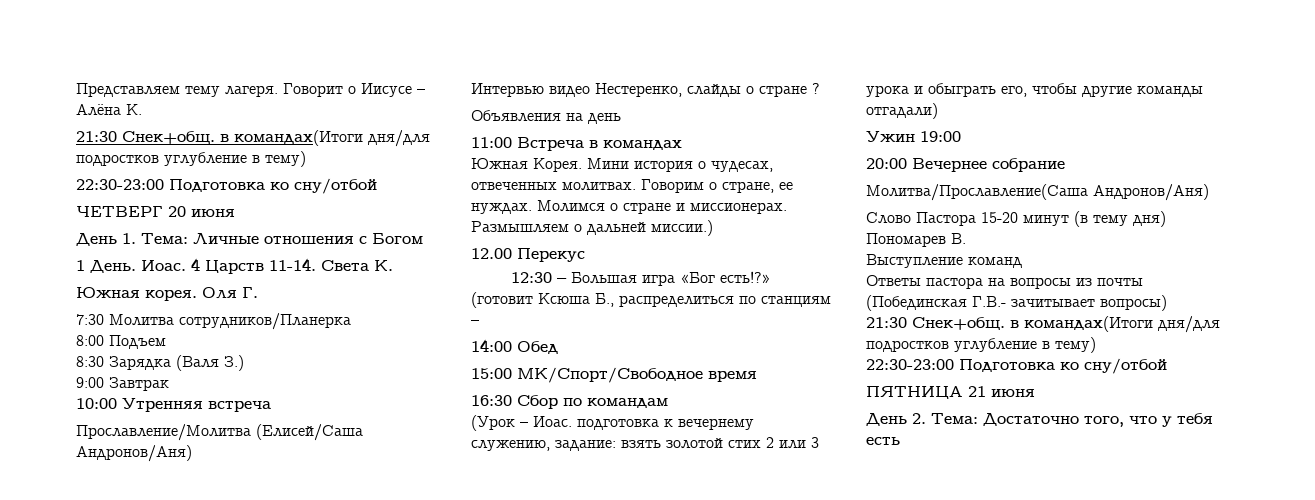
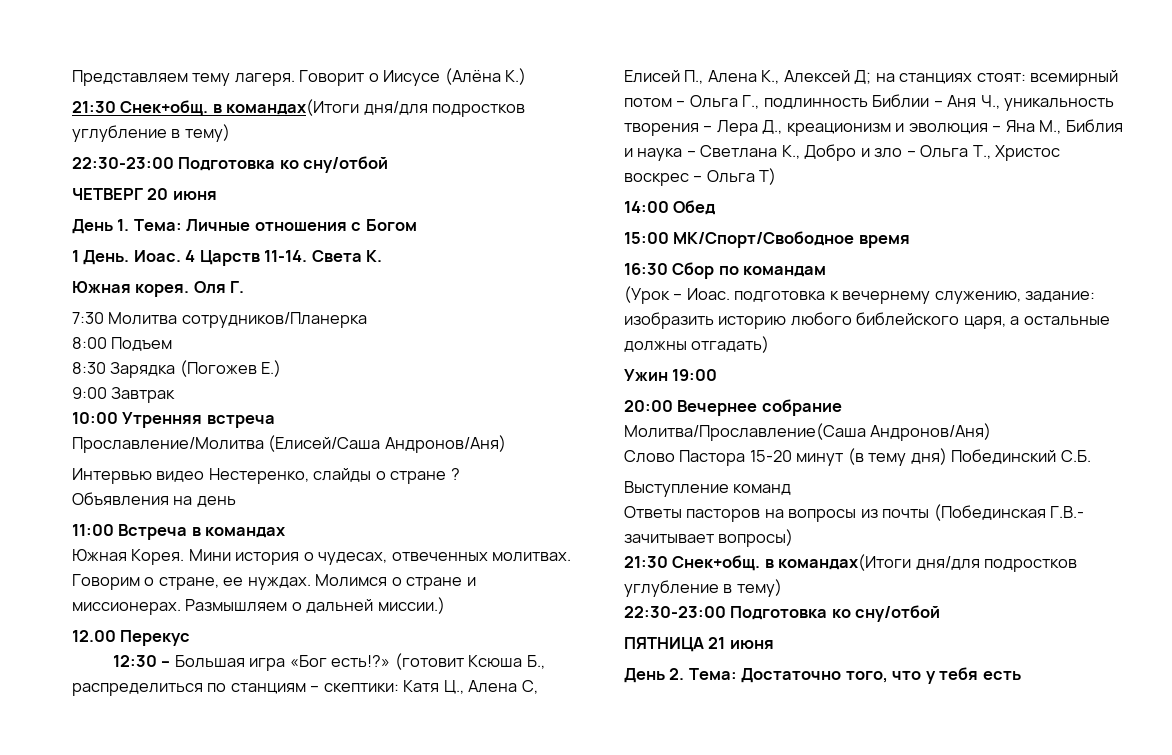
[417,89,425,94] [76,104,142,116] – Алёна К. -> [444,68,527,85] (Алёна К.)
[176,355,244,371] (Валя З.) -> [179,360,282,377] (Погожев Е.)
(479, 322) none -> [323,680,538,694] [624,70,1119,86] [624,94,1115,111] [624,119,1123,136] [624,144,1061,161] [624,168,777,186] скептики: Катя Ц., Алена С, Елисей П., Алена К., Алексей Д; на станциях стоят: всемирный потом – Ольга Г., подлинность Библии – Аня Ч., уникальность творения – Лера Д., креационизм и эволюция – Яна М., Библия и наука – Светлана К., Добро и зло – Ольга Т., Христос воскрес – Ольга Т)
[621,437,819,449] [866,83,1203,97] [866,103,938,119] взять золотой стих 2 или 3 урока и обыграть его, чтобы другие команды отгадали) -> [624,312,1110,329] [624,336,770,353] изобразить историю любого библейского царя, а остальные должны отгадать)
[866,233,966,247] Пономарев В. -> [951,449,1091,464] Побединский С.Б.
[926,277,983,289] пастора -> [686,509,761,522] пасторов

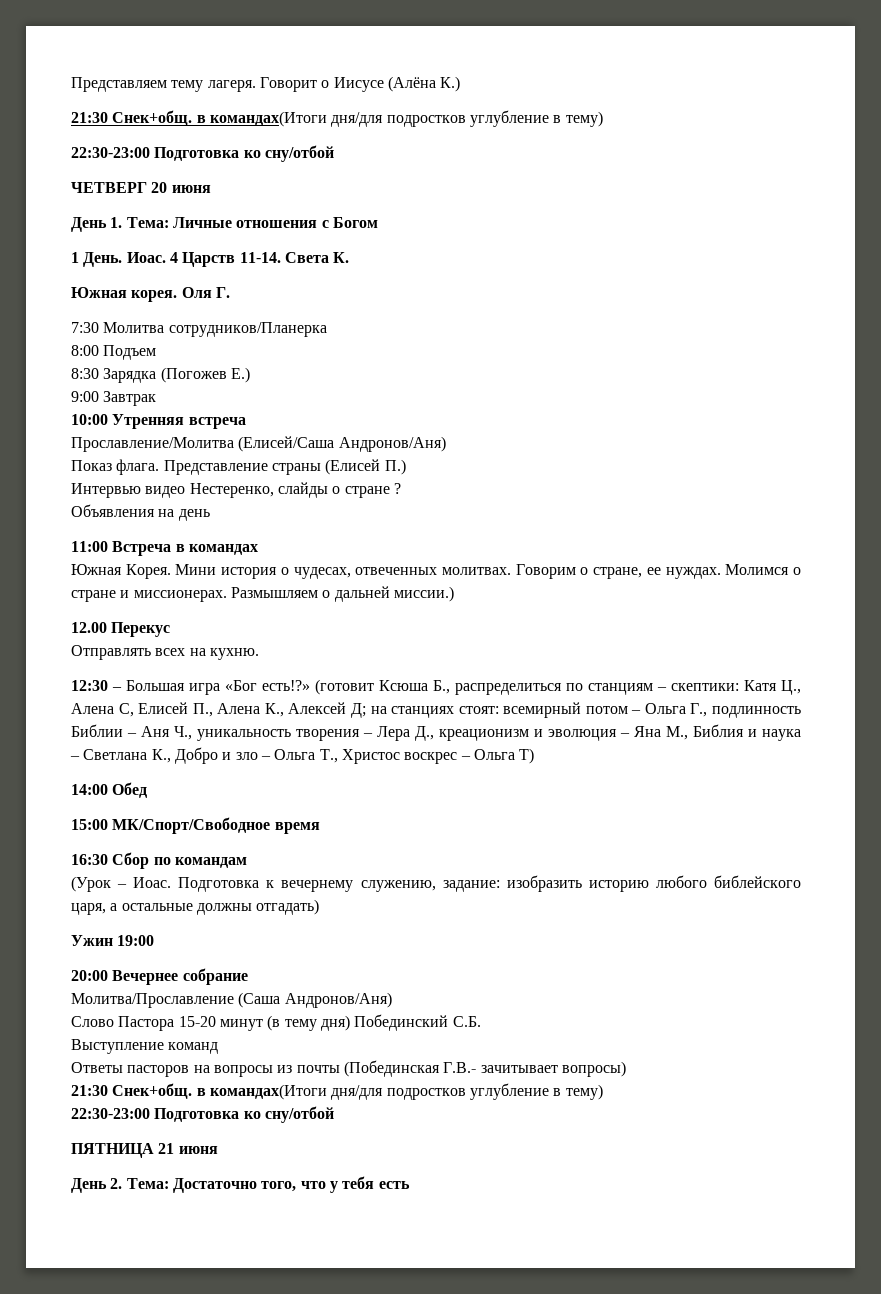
(506, 444) none -> [71,459,406,475] // Показ флага. Представление страны (Елисей П.)
(191, 638) none -> [71,645,259,660] // Отправлять всех на кухню.
[734,291,826,302] подготовка -> [178,877,260,892] Подготовка
[624,423,866,441] Молитва/Прославление(Саша -> [71,992,281,1008] Молитва/Прославление (Саша

